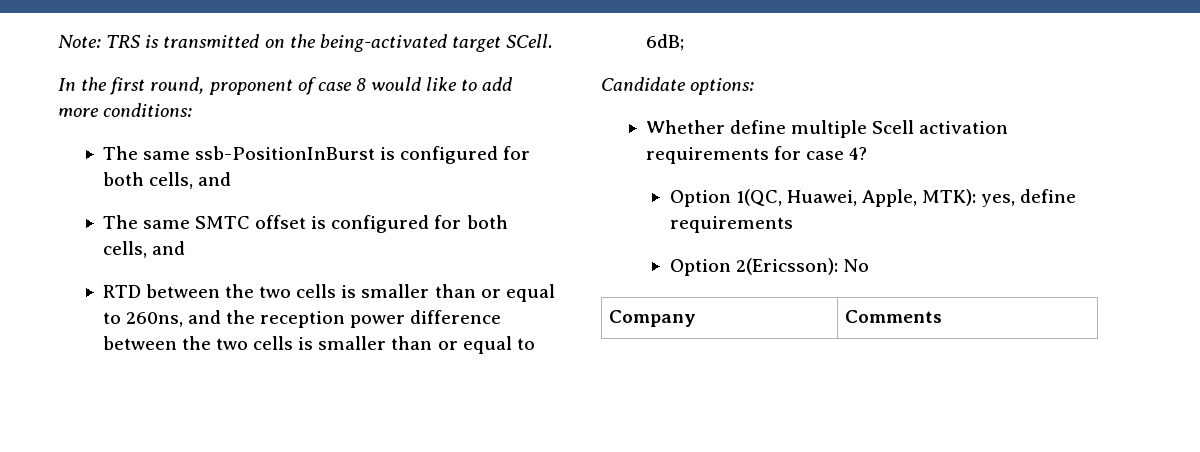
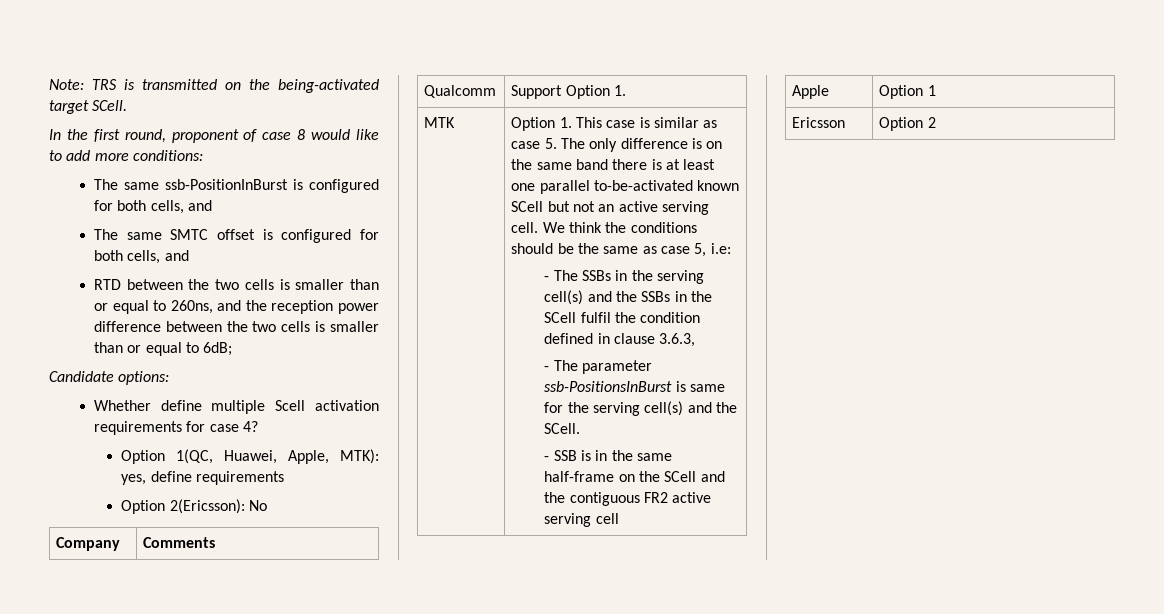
(942, 316) none -> [424,85,497,98] [511,85,627,99] [424,117,456,128] [511,117,718,131] [511,138,723,152] [511,159,716,170] [511,180,740,194] [511,201,710,215] [511,222,697,233] [511,243,731,257] [544,270,704,284] [544,290,712,305] [544,312,701,323] [544,333,696,347] [544,360,652,374] [544,381,725,392] [544,401,737,416] [544,423,581,434] [544,450,672,461] [544,471,725,482] [544,492,712,506] [544,513,619,527] [792,85,830,99] [879,85,936,99] [792,117,846,128] [879,117,936,131] // Qualcomm | Support Option 1. // MTK | Option 1. This case is similar as case 5. The only difference is on the same band there is at least one parallel to-be-activated known SCell but not an active serving cell. We think the conditions should be the same as case 5, i.e: // - The SSBs in the serving cell(s) and the SSBs in the SCell fulfil the condition defined in clause 3.6.3, // - The parameter ssb-PositionsInBurst is same for the serving cell(s) and the SCell. // - SSB is in the same half-frame on the SCell and the contiguous FR2 active serving cell // Apple | Option 1 // Ericsson | Option 2

